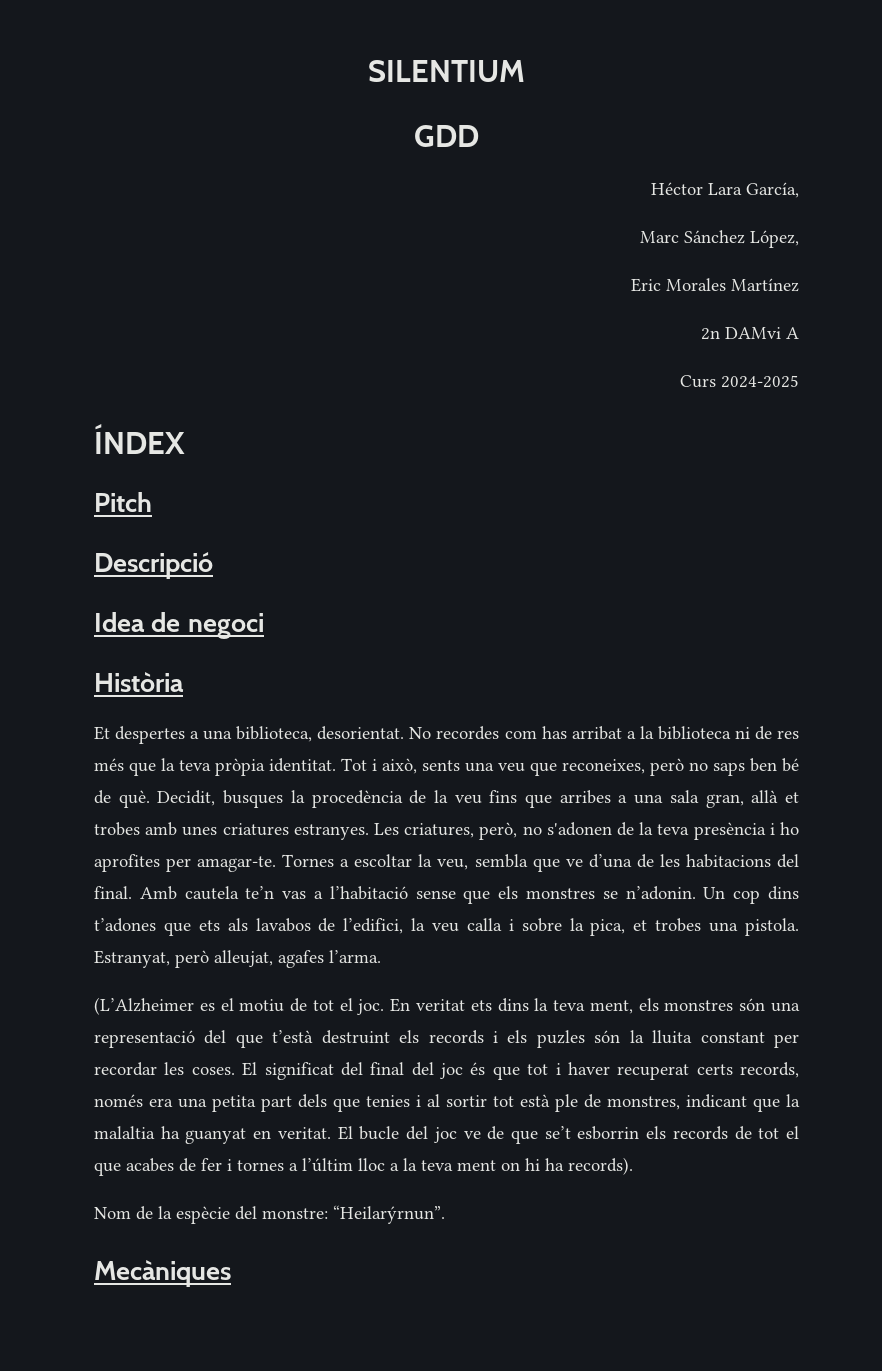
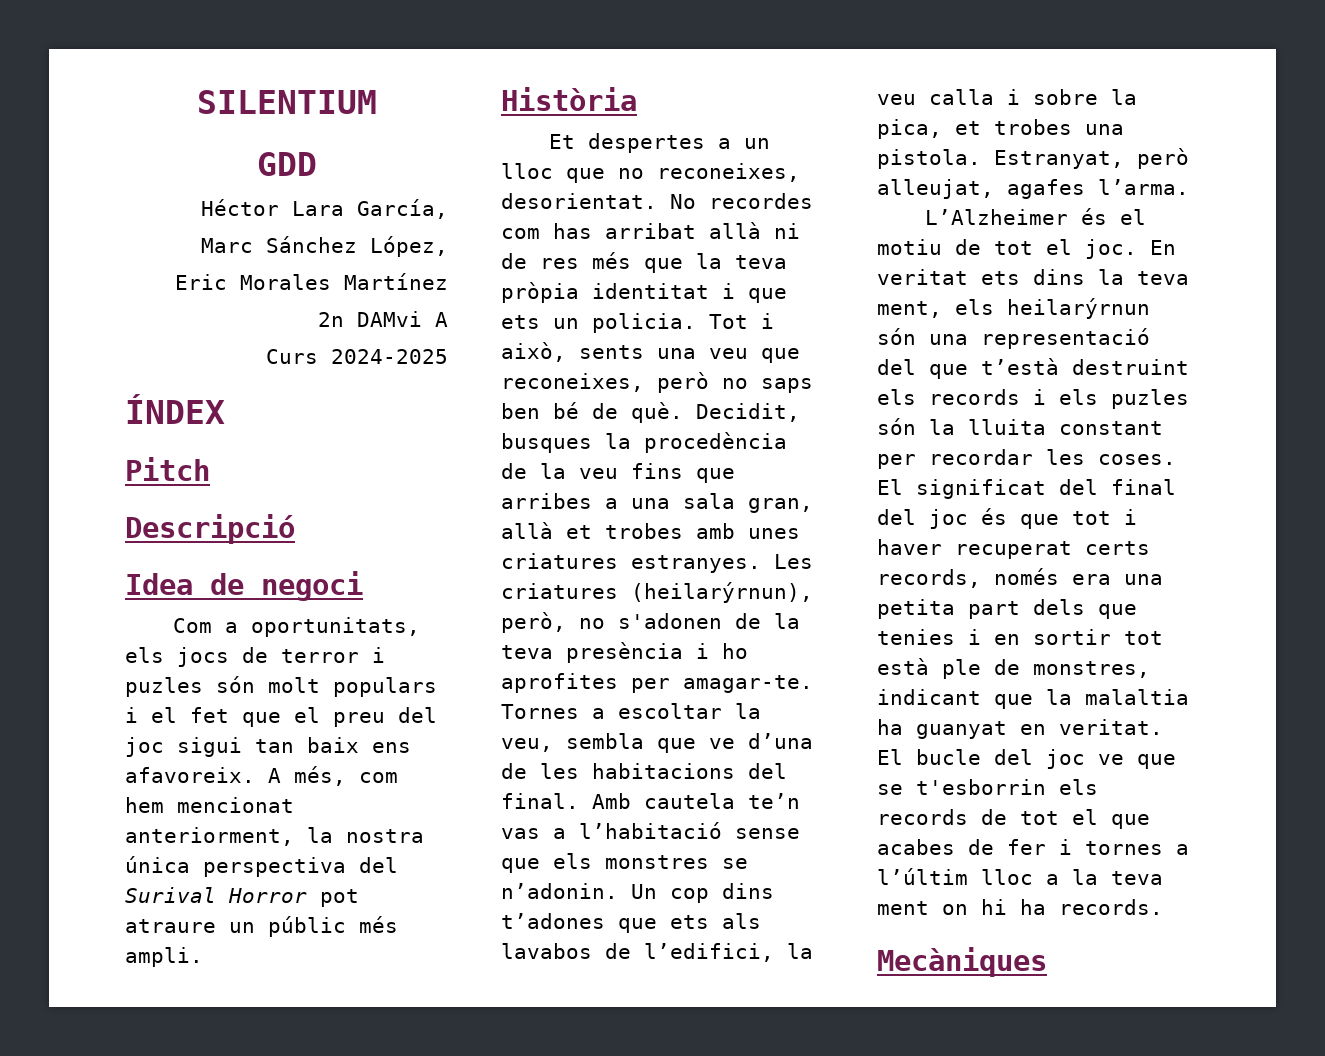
(264, 626) none -> [172,617,420,637] [125,647,385,667] [125,676,437,697] [125,707,437,727] [125,737,411,757] [125,766,398,786] [125,797,294,813] [125,827,424,846] [125,856,398,877] [125,887,359,907] [125,916,398,937] [125,947,203,967] // Com a oportunitats, els jocs de terror i puzles són molt populars i el fet que el preu del joc sigui tan baix ens afavoreix. A més, com hem mencionat anteriorment, la nostra única perspectiva del Surival Horror pot atraure un públic més ampli.
[203,726,313,742] una biblioteca, -> [743,138,770,149] [501,163,800,183] un lloc que no reconeixes,
[626,726,731,740] a la biblioteca -> [709,222,761,239] allà
[269,758,336,772] identitat. -> [592,283,787,303] [501,313,696,333] identitat i que ets un policia.
[404,823,475,838] criatures, -> [501,582,813,603] criatures (heilarýrnun),
[94,997,215,1015] (L’Alzheimer es -> [924,208,1107,225] L’Alzheimer és
[664,1000,734,1011] monstres -> [1007,298,1150,319] heilarýrnun
[427,1094,440,1107] al -> [994,634,1020,645] en
[487,1126,640,1144] de que se’t esborrin -> [1137,754,1176,769] [877,779,1046,795] que se t'esborrin
[568,1157,633,1175] [94,1205,445,1224] records). // Nom de la espècie del monstre: “Heilarýrnun”. -> [1059,899,1163,915] records.

